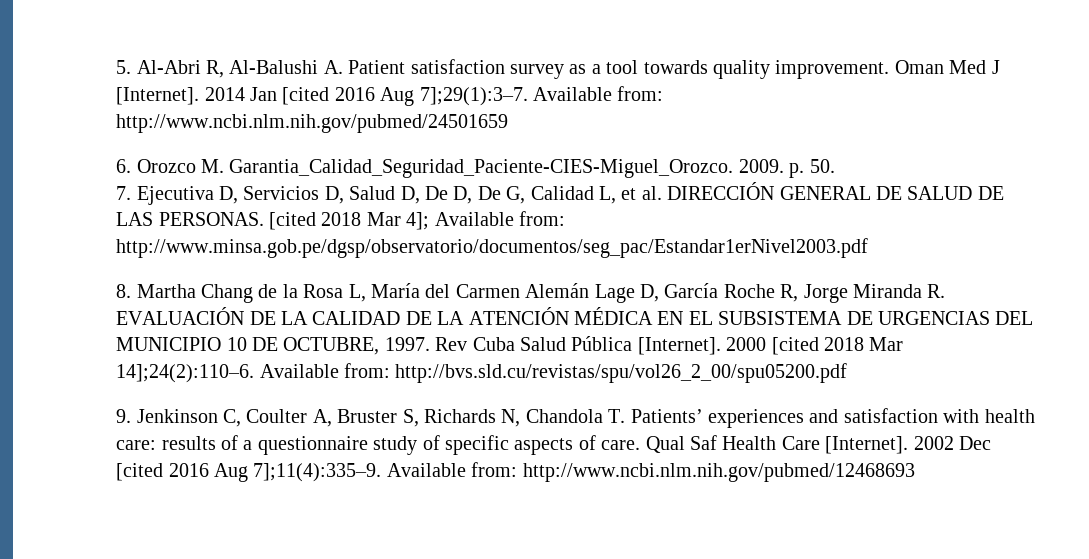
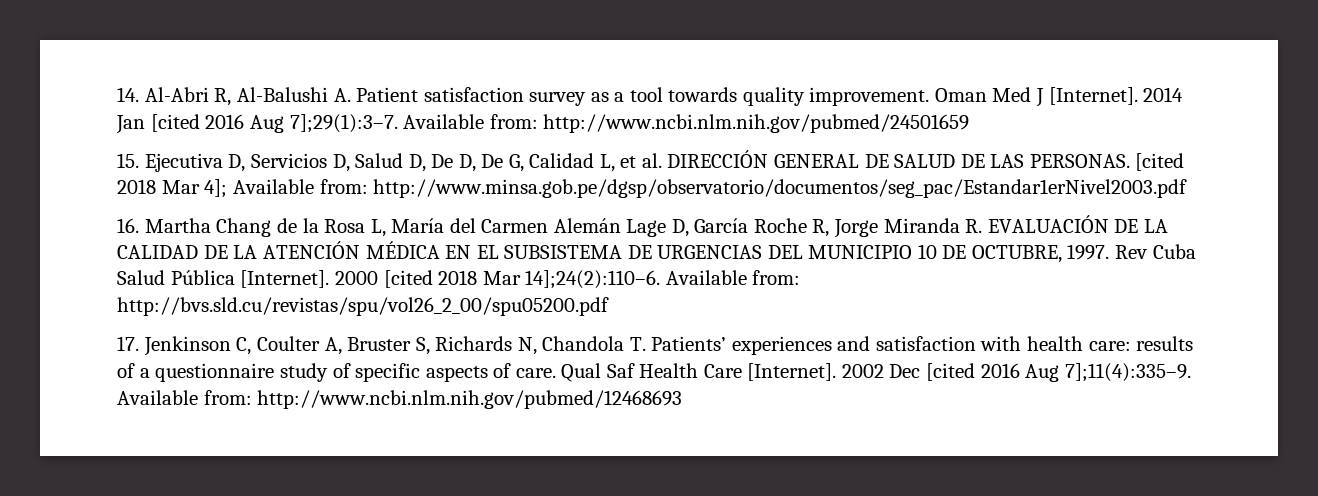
[116,60,132,74] 5. -> [117,87,140,102] 14.
[116,159,835,178] [116,186,132,200] 6. Orozco M. Garantia_Calidad_Seguridad_Paciente-CIES-Miguel_Orozco. 2009. p. 50. // 7. -> [117,153,140,168] 15.
[116,284,132,298] 8. -> [117,218,140,233] 16.
[116,409,132,423] 9. -> [117,336,140,351] 17.

